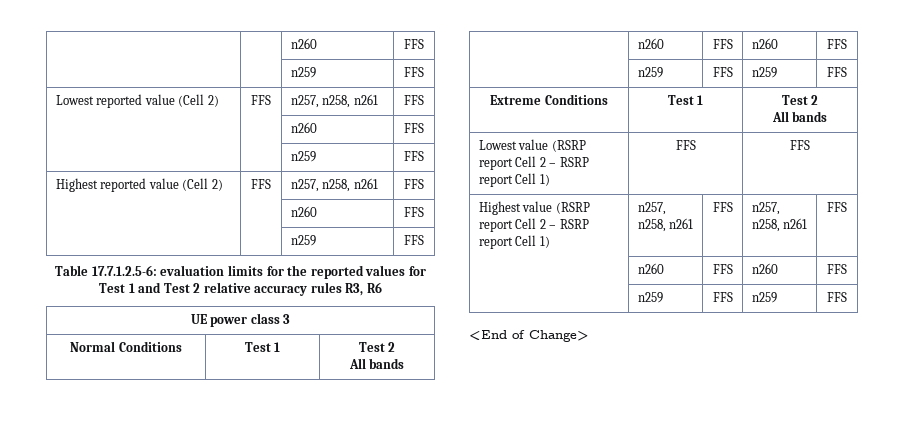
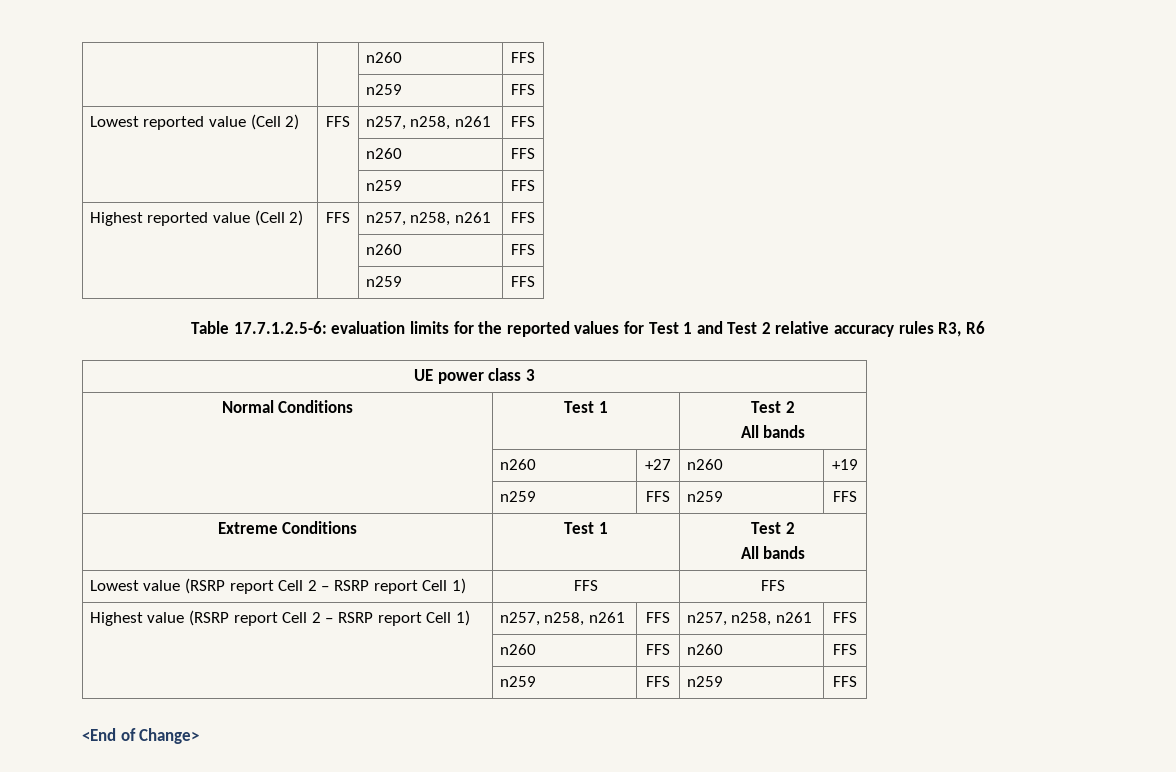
[712,39,733,49] [751,38,778,49] [827,39,847,49] FFS | n260 | FFS -> [645,459,671,470] [686,459,723,470] [832,459,858,470] +27 | n260 | +19

